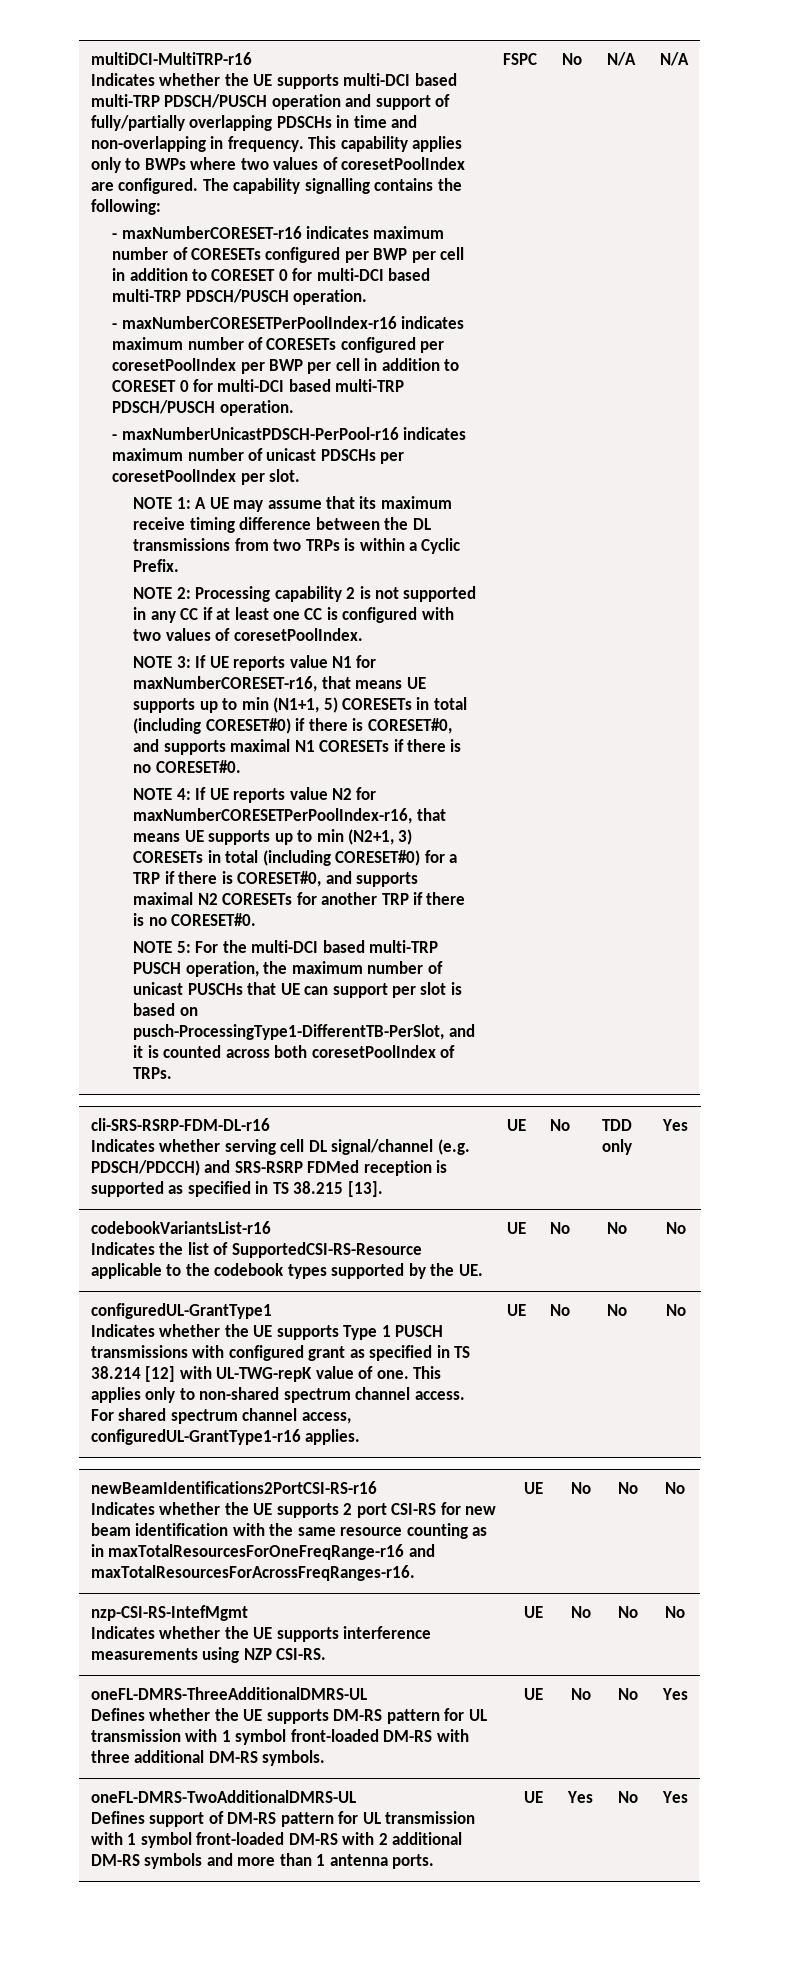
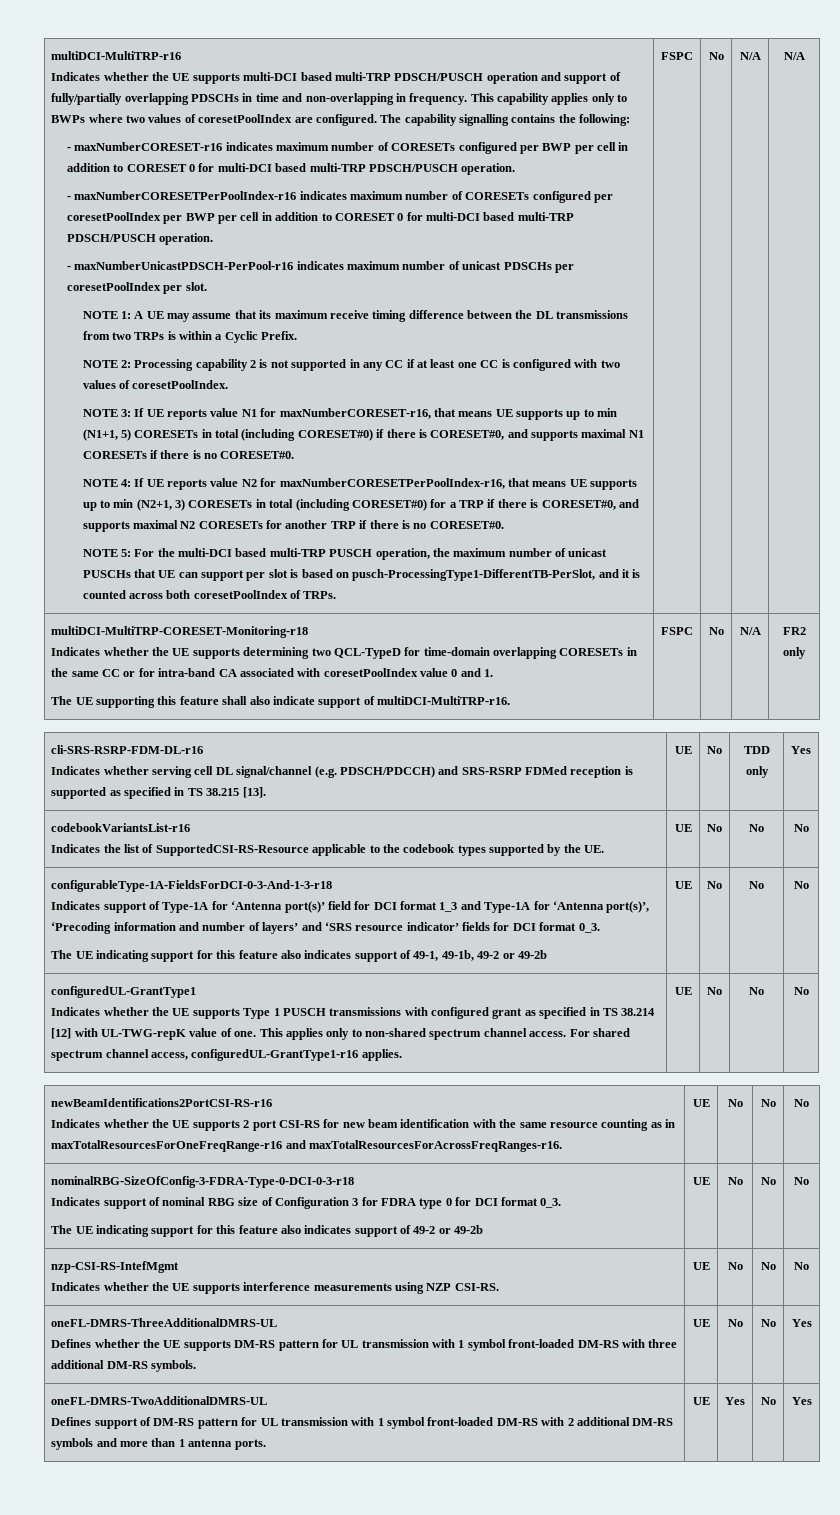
(689, 59) none -> [51,626,309,638] [51,647,637,659] [51,668,494,677] [51,696,511,708] [661,627,693,635] [708,627,724,635] [739,627,761,635] [782,627,806,635] [783,647,806,659] // multiDCI-MultiTRP-CORESET-Monitoring-r18 // Indicates whether the UE supports determining two QCL-TypeD for time-domain overlapping CORESETs in the same CC or for intra-band CA associated with coresetPoolIndex value 0 and 1. // The UE supporting this feature shall also indicate support of multiDCI-MultiTRP-r16. | FSPC | No | N/A | FR2 only
(686, 1228) none -> [51,880,333,892] [51,901,650,913] [51,922,600,934] [51,950,547,962] [674,881,692,889] [707,881,722,889] [749,881,764,889] [793,881,809,889] // configurableType-1A-FieldsForDCI-0-3-And-1-3-r18 // Indicates support of Type-1A for ‘Antenna port(s)’ field for DCI format 1_3 and Type-1A for ‘Antenna port(s)’, ‘Precoding information and number of layers’ and ‘SRS resource indicator’ fields for DCI format 0_3. // The UE indicating support for this feature also indicates support of 49-1, 49-1b, 49-2 or 49-2b | UE | No | No | No
(685, 1488) none -> [51,1176,355,1188] [51,1197,562,1209] [51,1225,484,1237] [692,1177,710,1185] [727,1177,743,1185] [760,1177,776,1185] [794,1177,809,1185] // nominalRBG-SizeOfConfig-3-FDRA-Type-0-DCI-0-3-r18 // Indicates support of nominal RBG size of Configuration 3 for FDRA type 0 for DCI format 0_3. // The UE indicating support for this feature also indicates support of 49-2 or 49-2b | UE | No | No | No

